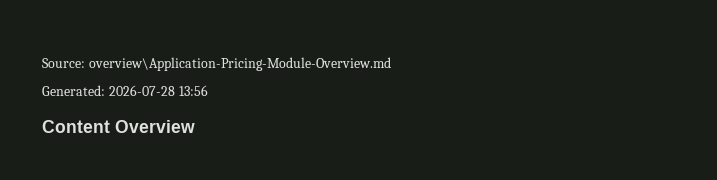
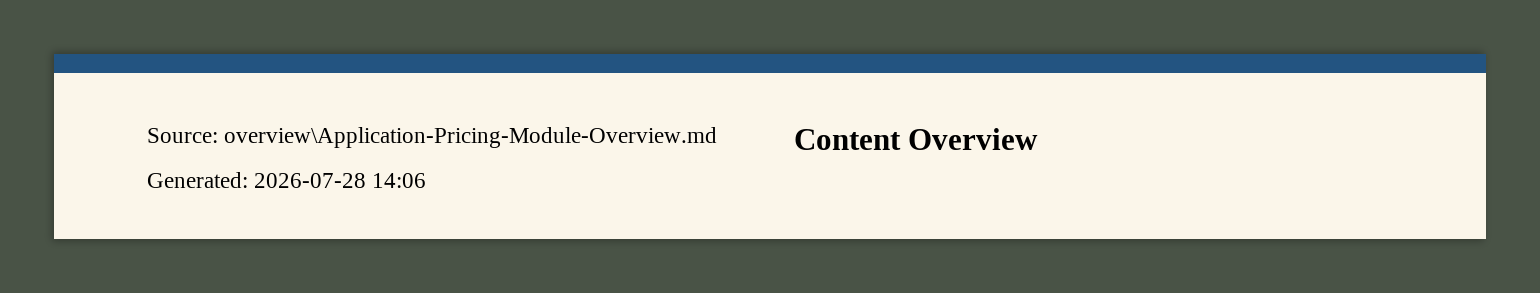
[178,85,208,96] 13:56 -> [372,173,427,188] 14:06

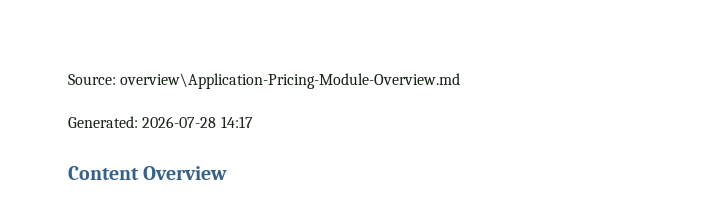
[372,173,427,188] 14:06 -> [220,116,253,128] 14:17

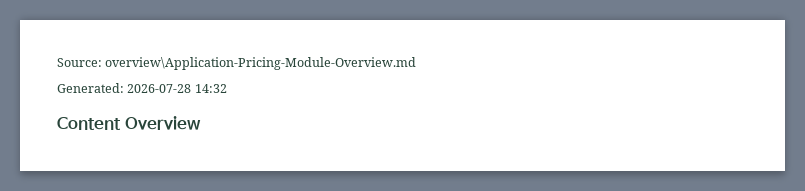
[220,116,253,128] 14:17 -> [194,84,227,93] 14:32

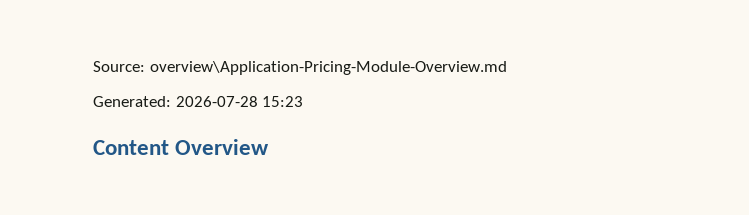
[194,84,227,93] 14:32 -> [262,96,304,107] 15:23

